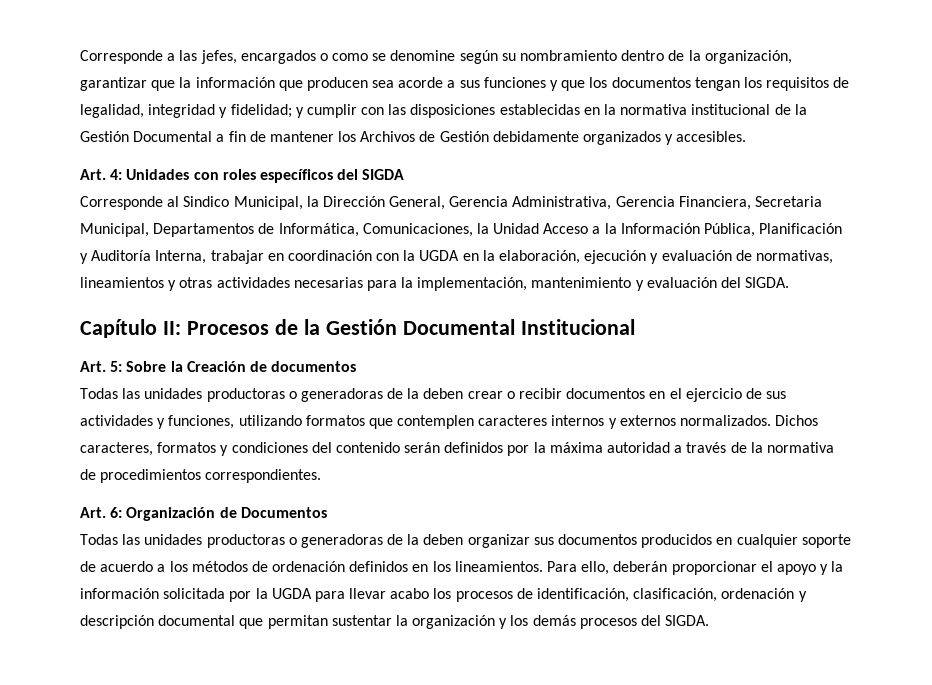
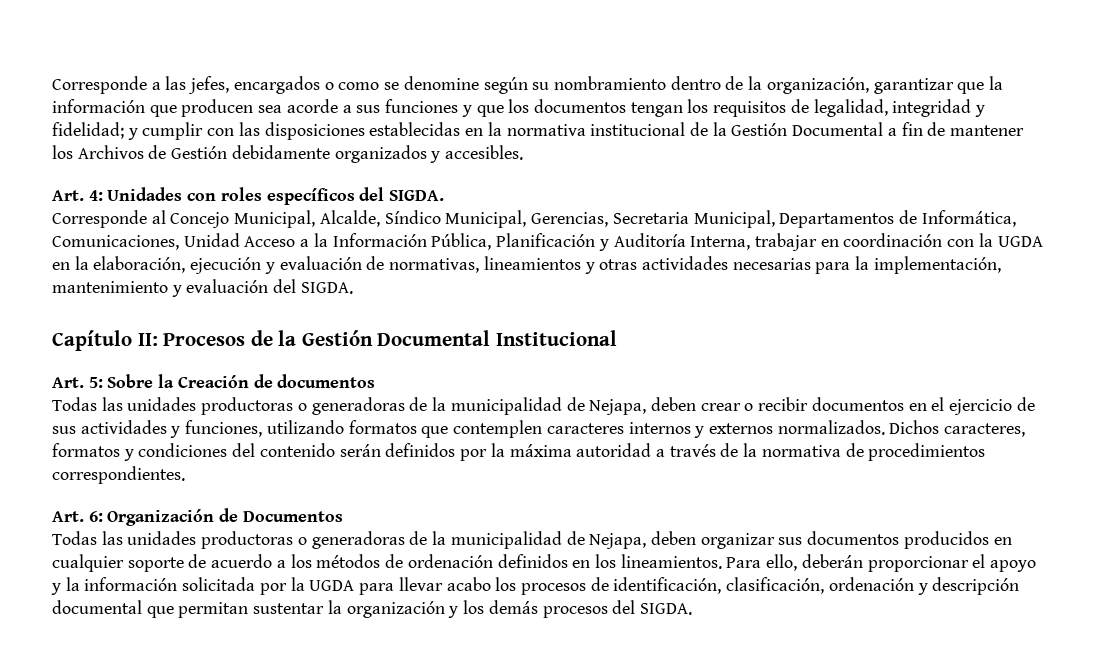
[362,169,405,180] SIGDA -> [389,190,445,201] SIGDA.
[183,196,751,210] Sindico Municipal, la Dirección General, Gerencia Administrativa, Gerencia Financiera, -> [170,210,609,228] Concejo Municipal, Alcalde, Síndico Municipal, Gerencias,
[476,223,489,234] la -> (179, 242) none
(420, 393) none -> [450,397,647,415] municipalidad de Nejapa,
(420, 539) none -> [450,531,647,549] municipalidad de Nejapa,

